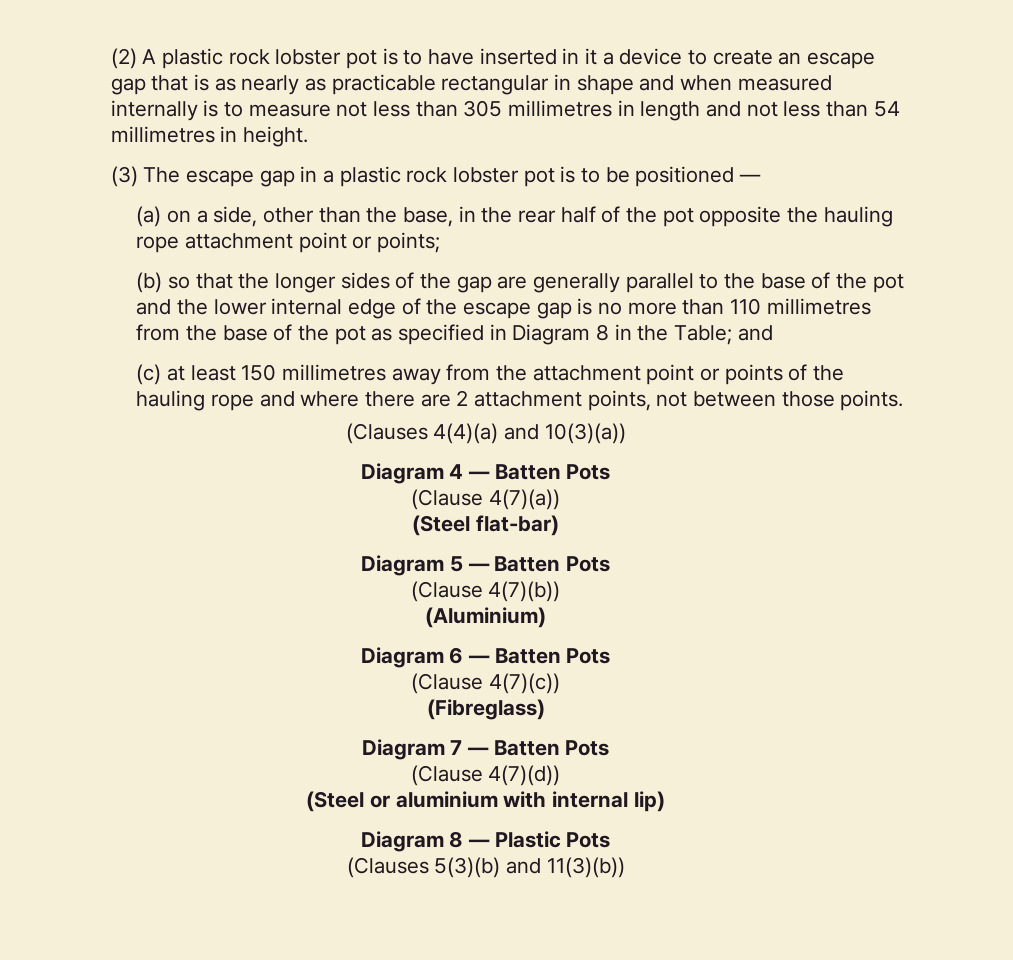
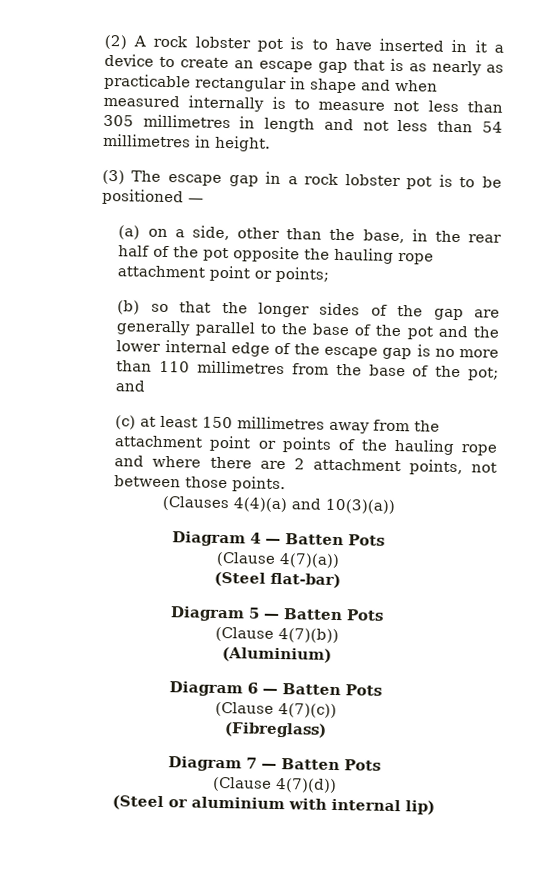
[161,48,223,69] plastic -> (147, 41) none
[339,166,401,187] plastic -> (298, 180) none
[334,324,733,345] pot as specified in Diagram 8 in the Table; -> [467,367,499,381] pot;
[360,831,611,852] [346,857,625,878] // Diagram 8 — Plastic Pots // (Clauses 5(3)(b) and 11(3)(b)) -> (435, 807) none

